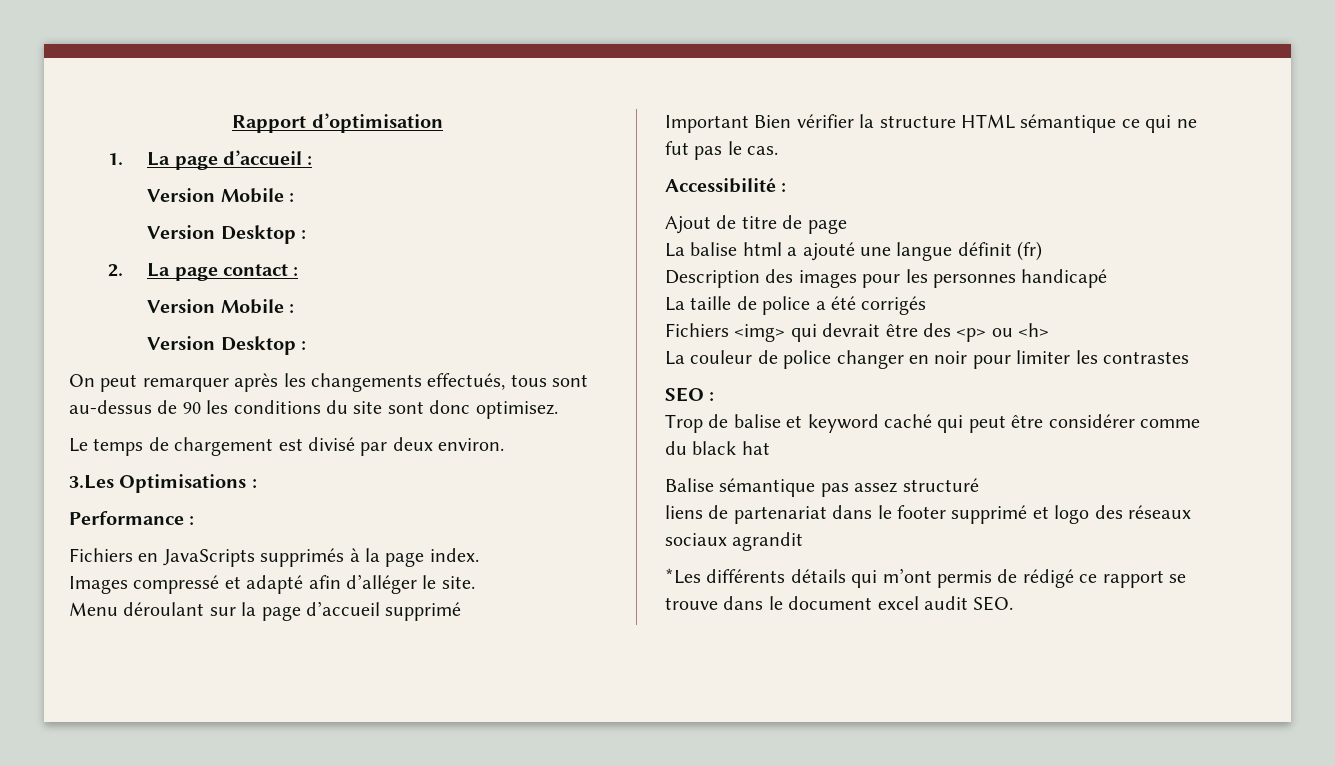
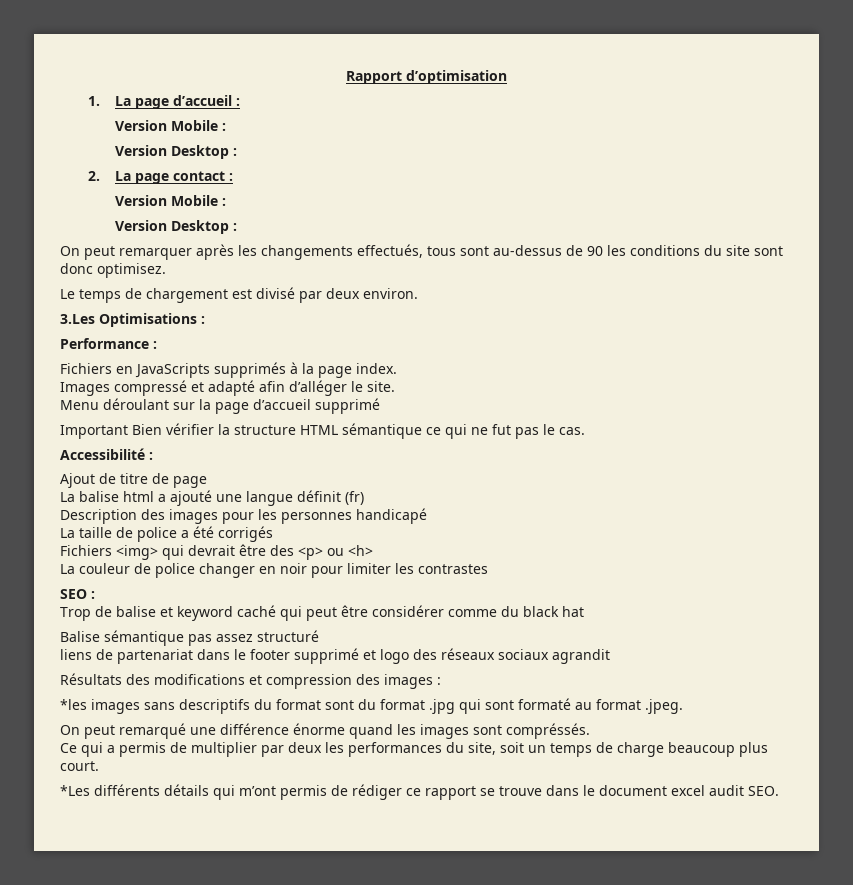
(804, 541) none -> [60,673,441,689] [60,698,683,714] [60,723,590,739] [60,742,768,757] [60,761,99,771] // Résultats des modifications et compression des images : // *les images sans descriptifs du format sont du format .jpg qui sont formaté au format .jpeg. // On peut remarqué une différence énorme quand les images sont compréssés. // Ce qui a permis de multiplier par deux les performances du site, soit un temps de charge beaucoup plus court.
[1022,569,1074,588] rédigé -> [352,784,402,800] rédiger

